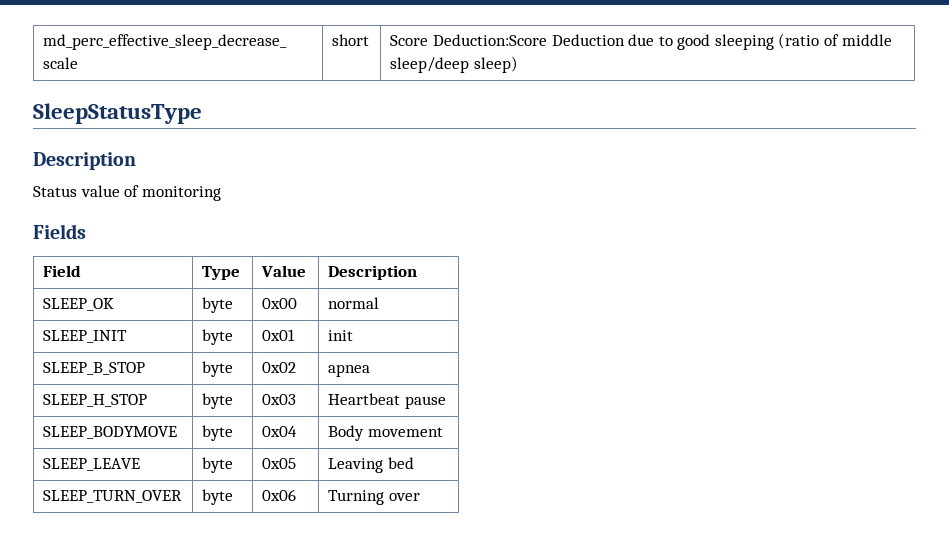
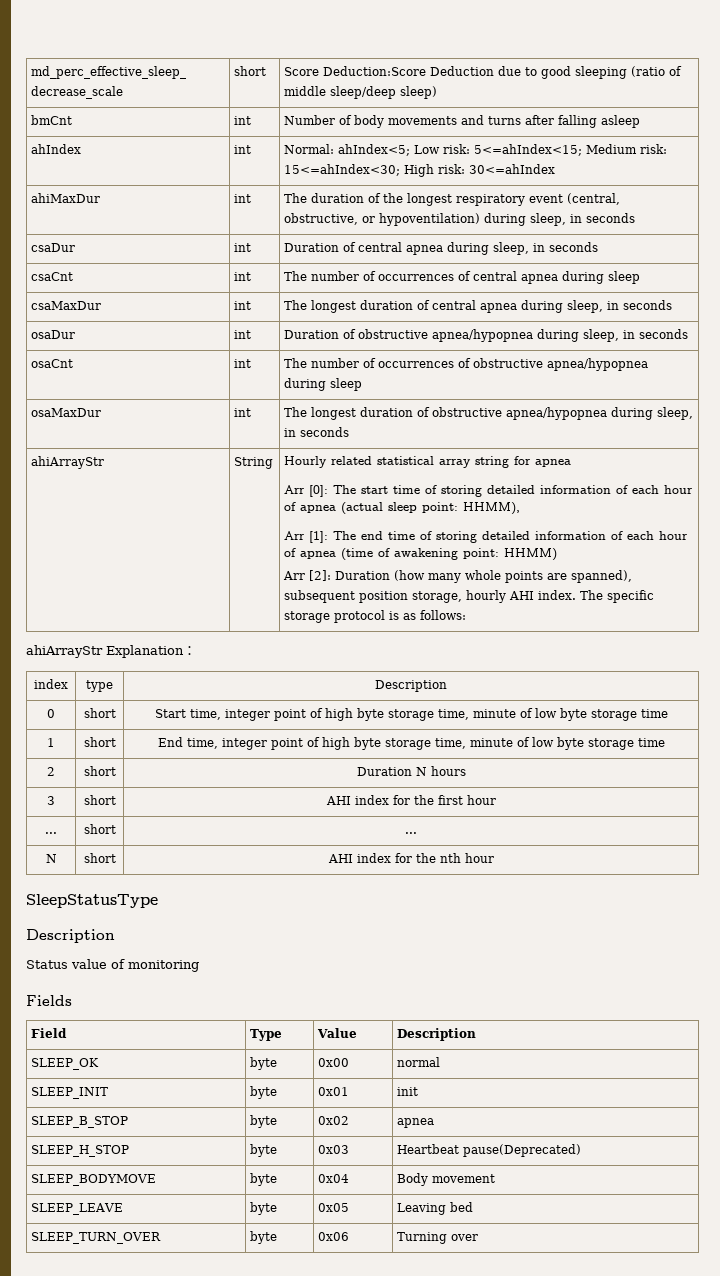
(518, 64) none -> [31,115,73,125] [234,116,252,125] [284,115,641,128] [31,144,82,154] [234,145,252,154] [284,144,668,156] [284,164,556,177] [31,193,101,203] [234,194,252,203] [284,193,621,206] [284,213,636,226] [31,243,76,252] [234,243,252,252] [284,242,599,255] [31,272,74,281] [234,272,252,281] [284,271,641,284] [31,301,102,310] [234,301,252,310] [284,300,673,313] [31,330,76,339] [234,330,252,339] [284,329,689,342] [31,359,74,368] [234,359,252,368] [284,358,649,371] [284,378,363,391] [31,408,102,417] [234,408,252,417] [284,407,694,420] [284,427,350,437] [31,456,105,469] [234,457,274,469] [284,456,572,468] [284,485,694,497] [284,502,521,515] [284,531,689,543] [284,548,558,561] [283,570,633,583] [284,590,655,603] [284,610,467,623] [26,645,196,658] [34,679,68,689] [86,680,113,692] [375,680,447,692] [47,709,55,718] [83,708,116,718] [154,708,668,721] [47,738,55,747] [83,737,116,747] [157,737,665,750] [47,767,55,776] [83,766,116,776] [356,766,466,776] [47,796,55,805] [83,795,116,805] [325,795,496,805] [45,832,57,834] [83,824,116,834] [405,832,417,834] [45,854,57,863] [83,853,116,863] [327,853,494,863] // bmCnt | int | Number of body movements and turns after falling asleep // ahIndex | int | Normal: ahIndex<5; Low risk: 5<=ahIndex<15; Medium risk: 15<=ahIndex<30; High risk: 30<=ahIndex // ahiMaxDur | int | The duration of the longest respiratory event (central, obstructive, or hypoventilation) during sleep, in seconds // csaDur | int | Duration of central apnea during sleep, in seconds // csaCnt | int | The number of occurrences of central apnea during sleep // csaMaxDur | int | The longest duration of central apnea during sleep, in seconds // osaDur | int | Duration of obstructive apnea/hypopnea during sleep, in seconds // osaCnt | int | The number of occurrences of obstructive apnea/hypopnea during sleep // osaMaxDur | int | The longest duration of obstructive apnea/hypopnea during sleep, in seconds // ahiArrayStr | String | Hourly related statistical array string for apnea // Arr [0]: The start time of storing detailed information of each hour of apnea (actual sleep point: HHMM), // Arr [1]: The end time of storing detailed information of each hour of apnea (time of awakening point: HHMM) // Arr [2]: Duration (how many whole points are spanned), subsequent position storage, hourly AHI index. The specific storage protocol is as follows: // ahiArrayStr Explanation： // index | type | Description // 0 | short | Start time, integer point of high byte storage time, minute of low byte storage time // 1 | short | End time, integer point of high byte storage time, minute of low byte storage time // 2 | short | Duration N hours // 3 | short | AHI index for the first hour // ... | short | ... // N | short | AHI index for the nth hour
[404,396,446,409] pause -> [463,1144,582,1157] pause(Deprecated)

